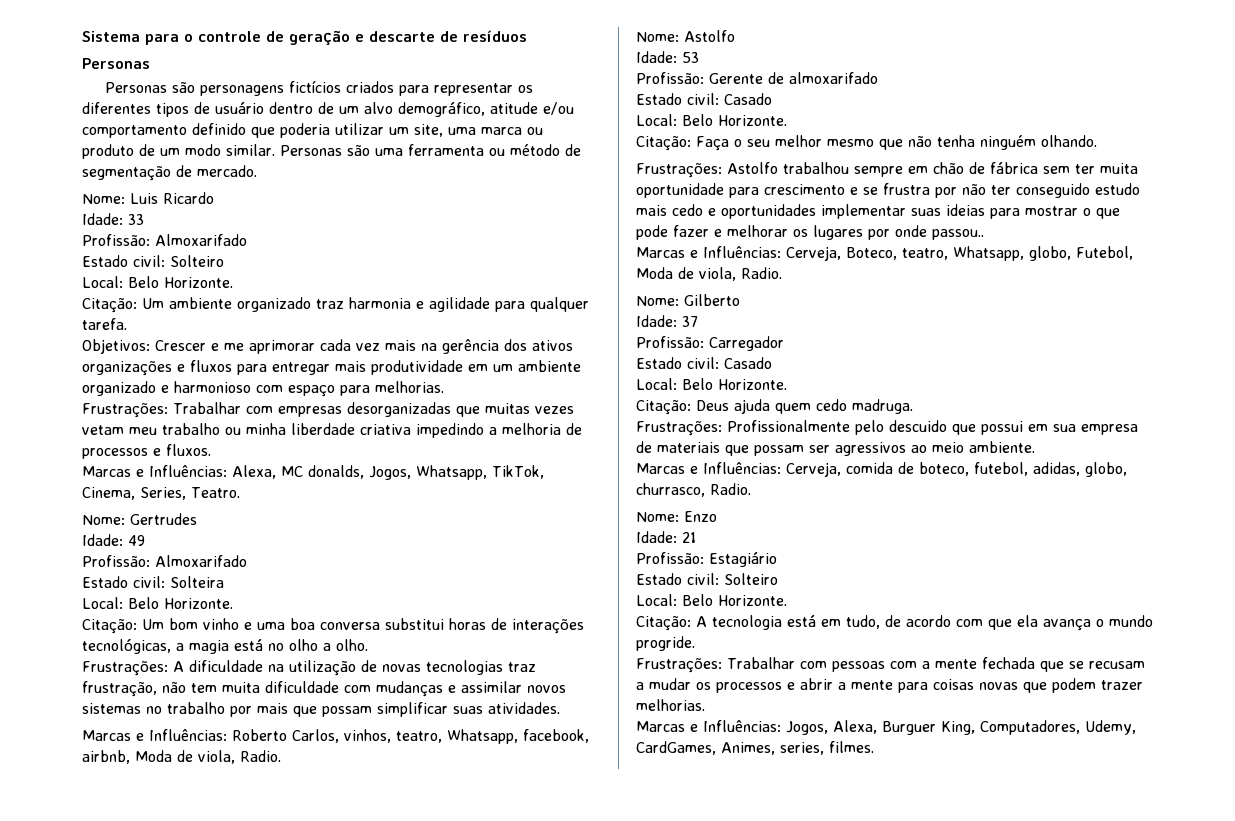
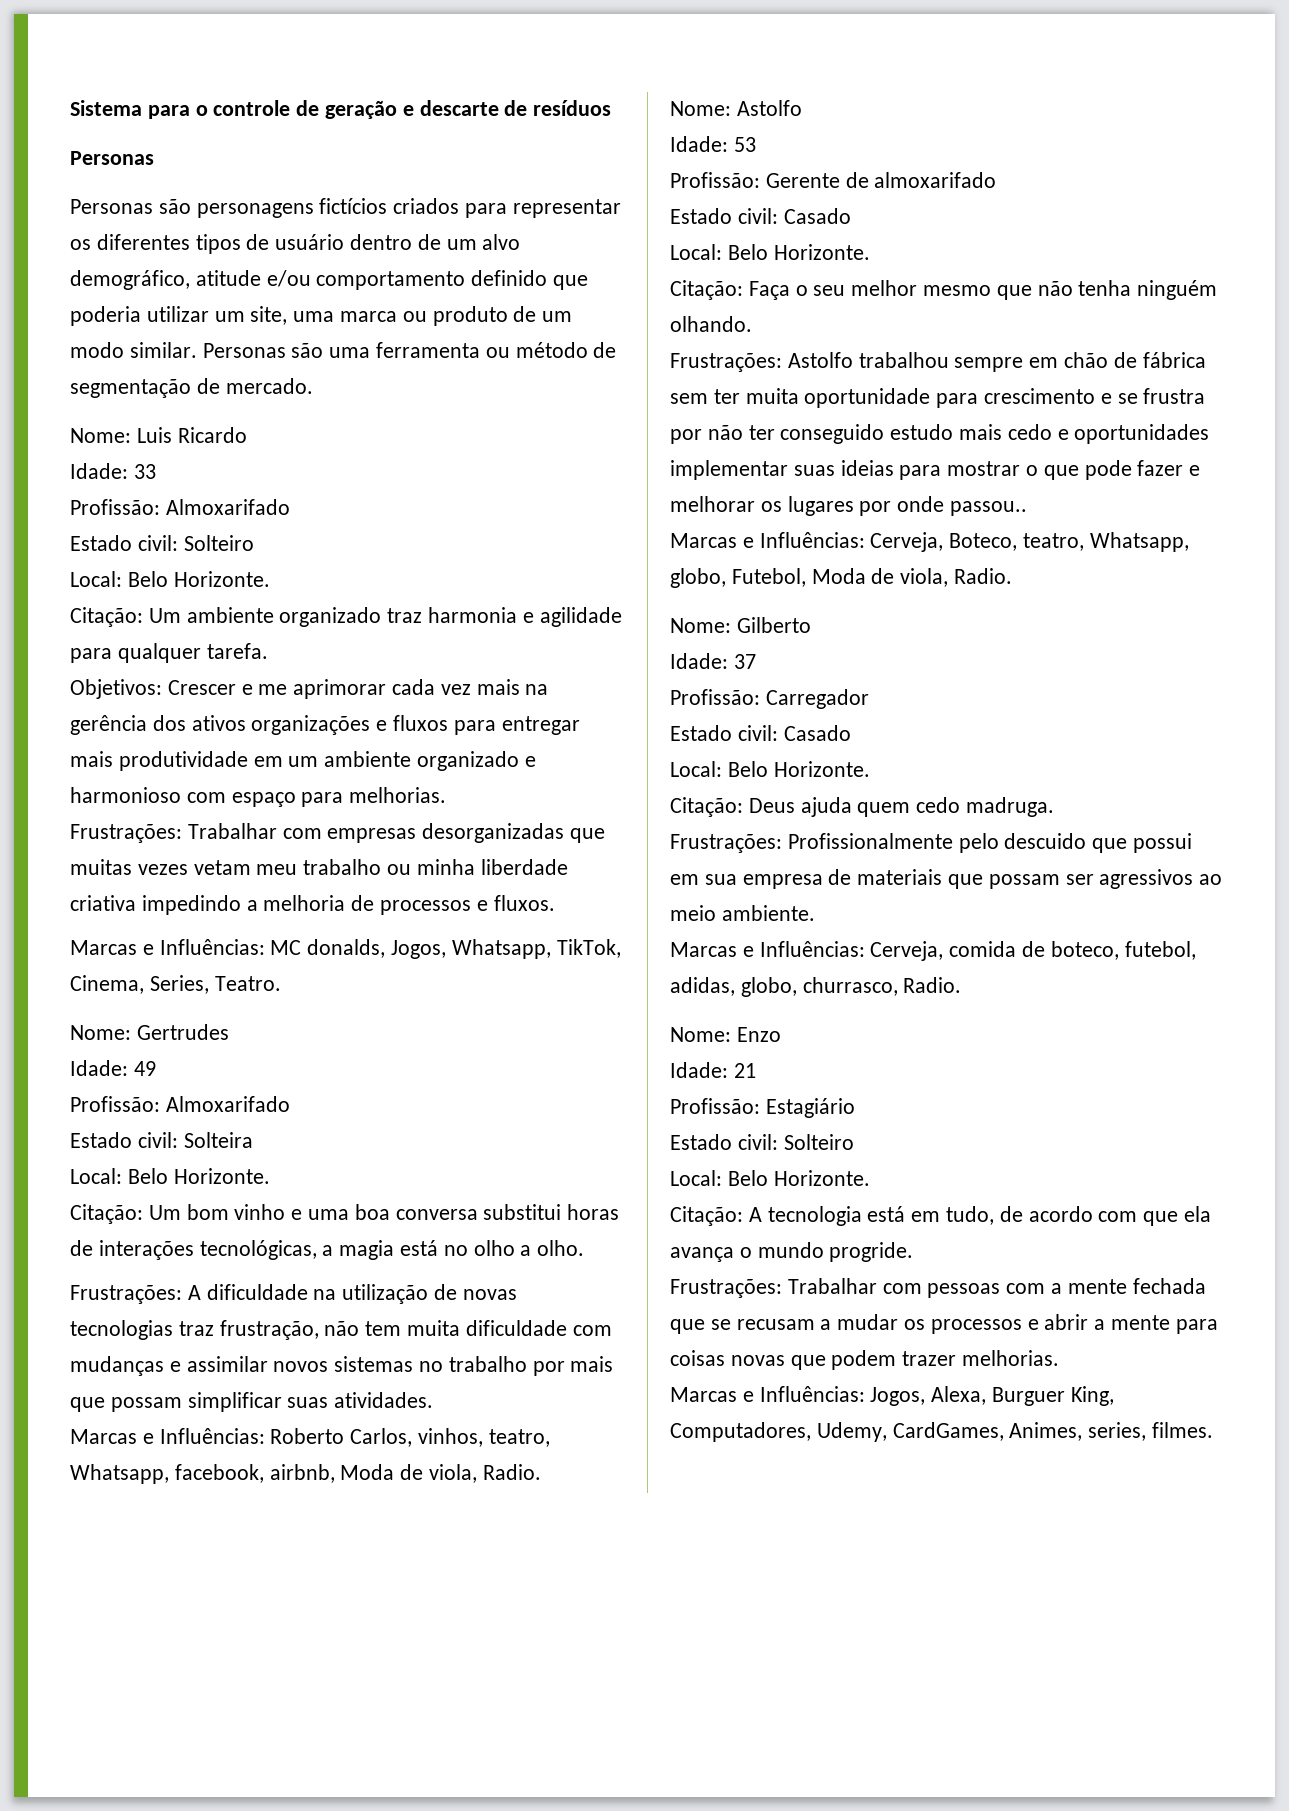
[232,465,276,479] Alexa, -> (265, 947) none

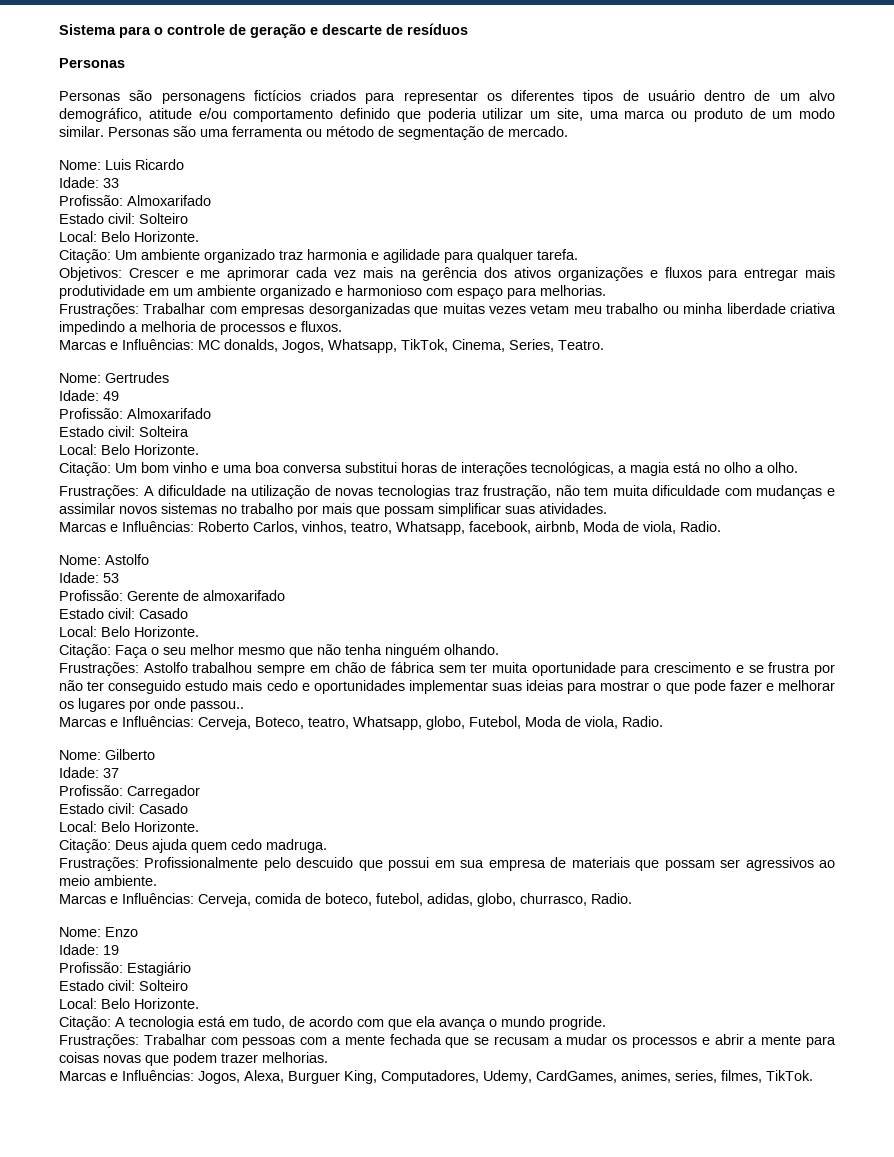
[733,1063,756,1078] 21 -> [103,945,119,955] 19
[1009,1422,1214,1441] Animes, series, filmes. -> [621,1070,813,1083] animes, series, filmes, TikTok.

